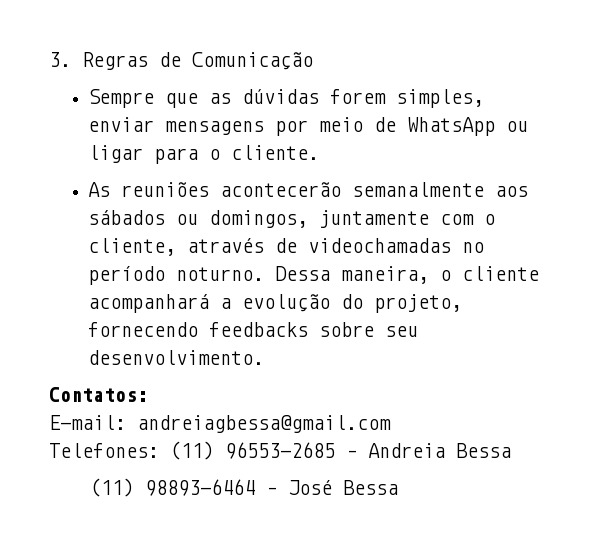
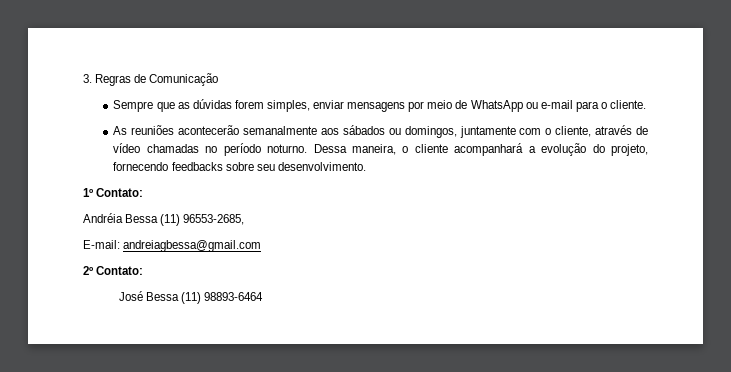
[87,145,143,163] ligar -> [540,100,573,109] e-mail
[307,238,451,253] videochamadas -> [113,143,199,153] vídeo chamadas
[49,387,148,402] [49,415,391,433] [49,441,511,460] Contatos: // E-mail: andreiagbessa@gmail.com // Telefones: (11) 96553-2685 – Andreia Bessa // -> [83,188,144,197] [83,213,245,226] [83,240,262,252] [83,266,144,275] [118,291,179,301] 1º Contato: // Andréia Bessa (11) 96553-2685, // E-mail: andreiagbessa@gmail.com // 2º Contato: // José Bessa
[266,480,399,495] – José Bessa -> (263, 296) none

